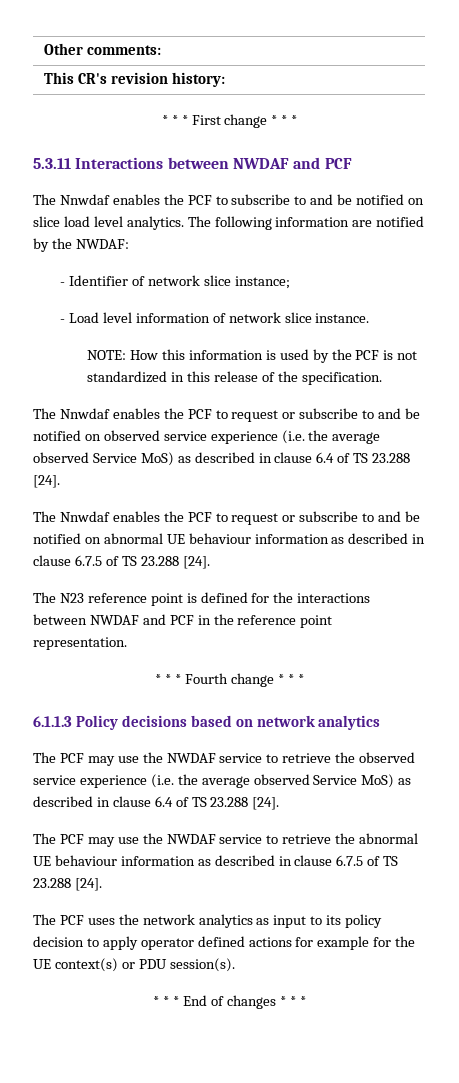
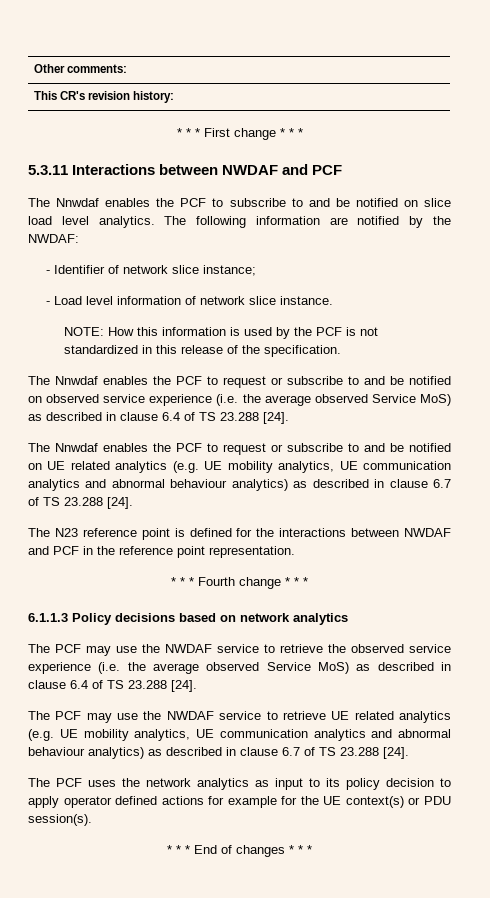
[103,533,426,544] [33,555,102,566] abnormal UE behaviour information as described in clause 6.7.5 -> [47,461,452,473] [28,479,452,491] UE related analytics (e.g. UE mobility analytics, UE communication analytics and abnormal behaviour analytics) as described in clause 6.7
[335,833,419,844] [33,855,364,866] the abnormal UE behaviour information as described in clause 6.7.5 -> [331,711,452,723] [28,729,451,741] [28,747,300,759] UE related analytics (e.g. UE mobility analytics, UE communication analytics and abnormal behaviour analytics) as described in clause 6.7

